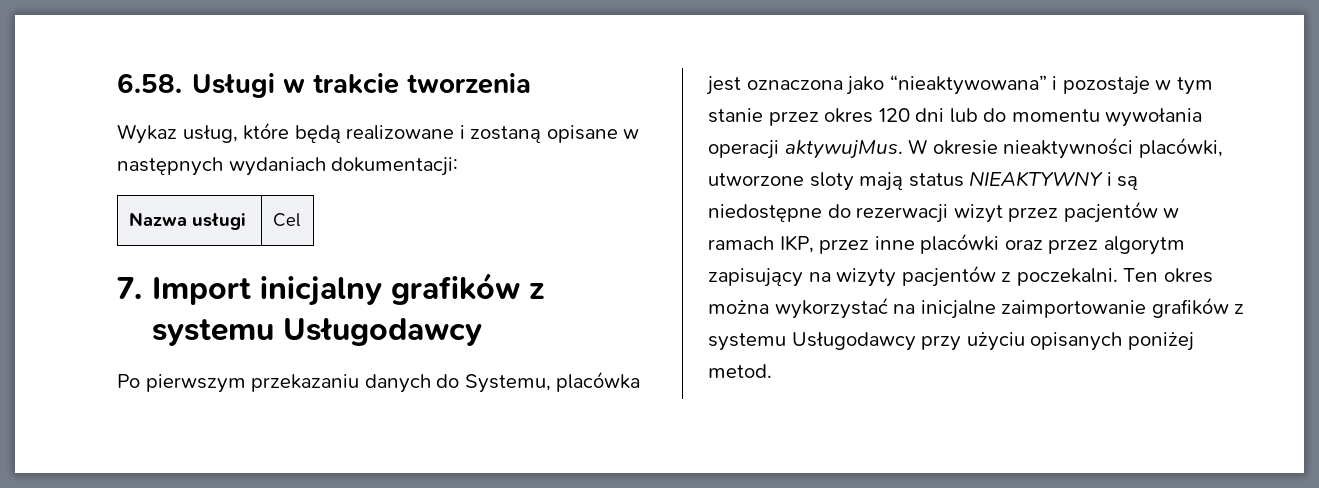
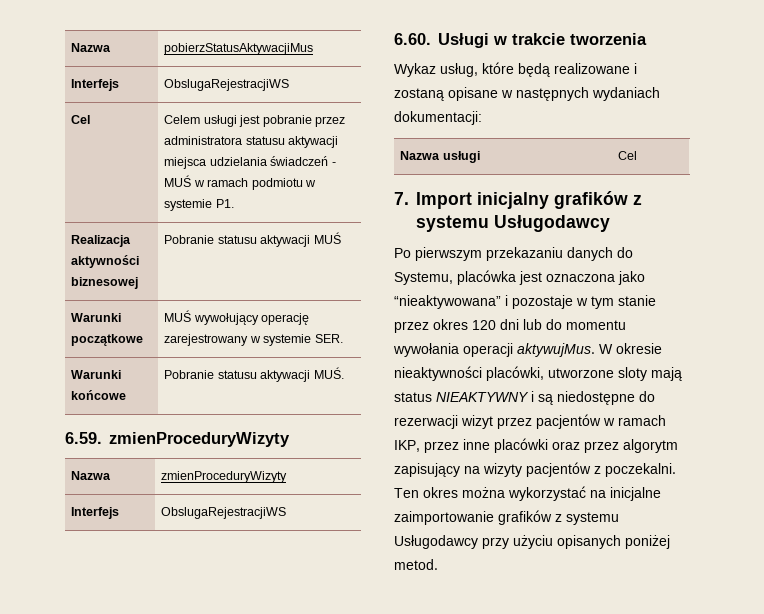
[117,73,182,93] 6.58. -> [71,43,112,52] [164,43,314,55] [71,79,120,91] [164,79,290,91] [71,115,91,124] [164,115,345,127] [164,136,339,148] [164,156,336,169] [164,175,316,190] [164,199,234,211] [71,235,132,247] [71,255,140,268] [71,277,139,289] [164,232,341,247] [71,313,122,322] [71,334,144,346] [164,310,310,325] [164,334,343,346] [71,370,122,379] [71,390,127,400] [164,367,344,382] [65,432,290,447] [71,471,112,480] [161,471,288,483] [71,507,120,519] [161,507,287,519] [394,33,431,45] Nazwa | pobierzStatusAktywacjiMus // Interfejs | ObslugaRejestracjiWS // Cel | Celem usługi jest pobranie przez administratora statusu aktywacji miejsca udzielania świadczeń - MUŚ w ramach podmiotu w systemie P1. // Realizacja aktywności biznesowej | Pobranie statusu aktywacji MUŚ // Warunki początkowe | MUŚ wywołujący operację zarejestrowany w systemie SER. // Warunki końcowe | Pobranie statusu aktywacji MUŚ. // 6.59. zmienProceduryWizyty // Nazwa | zmienProceduryWizyty // Interfejs | ObslugaRejestracjiWS // 6.60.

